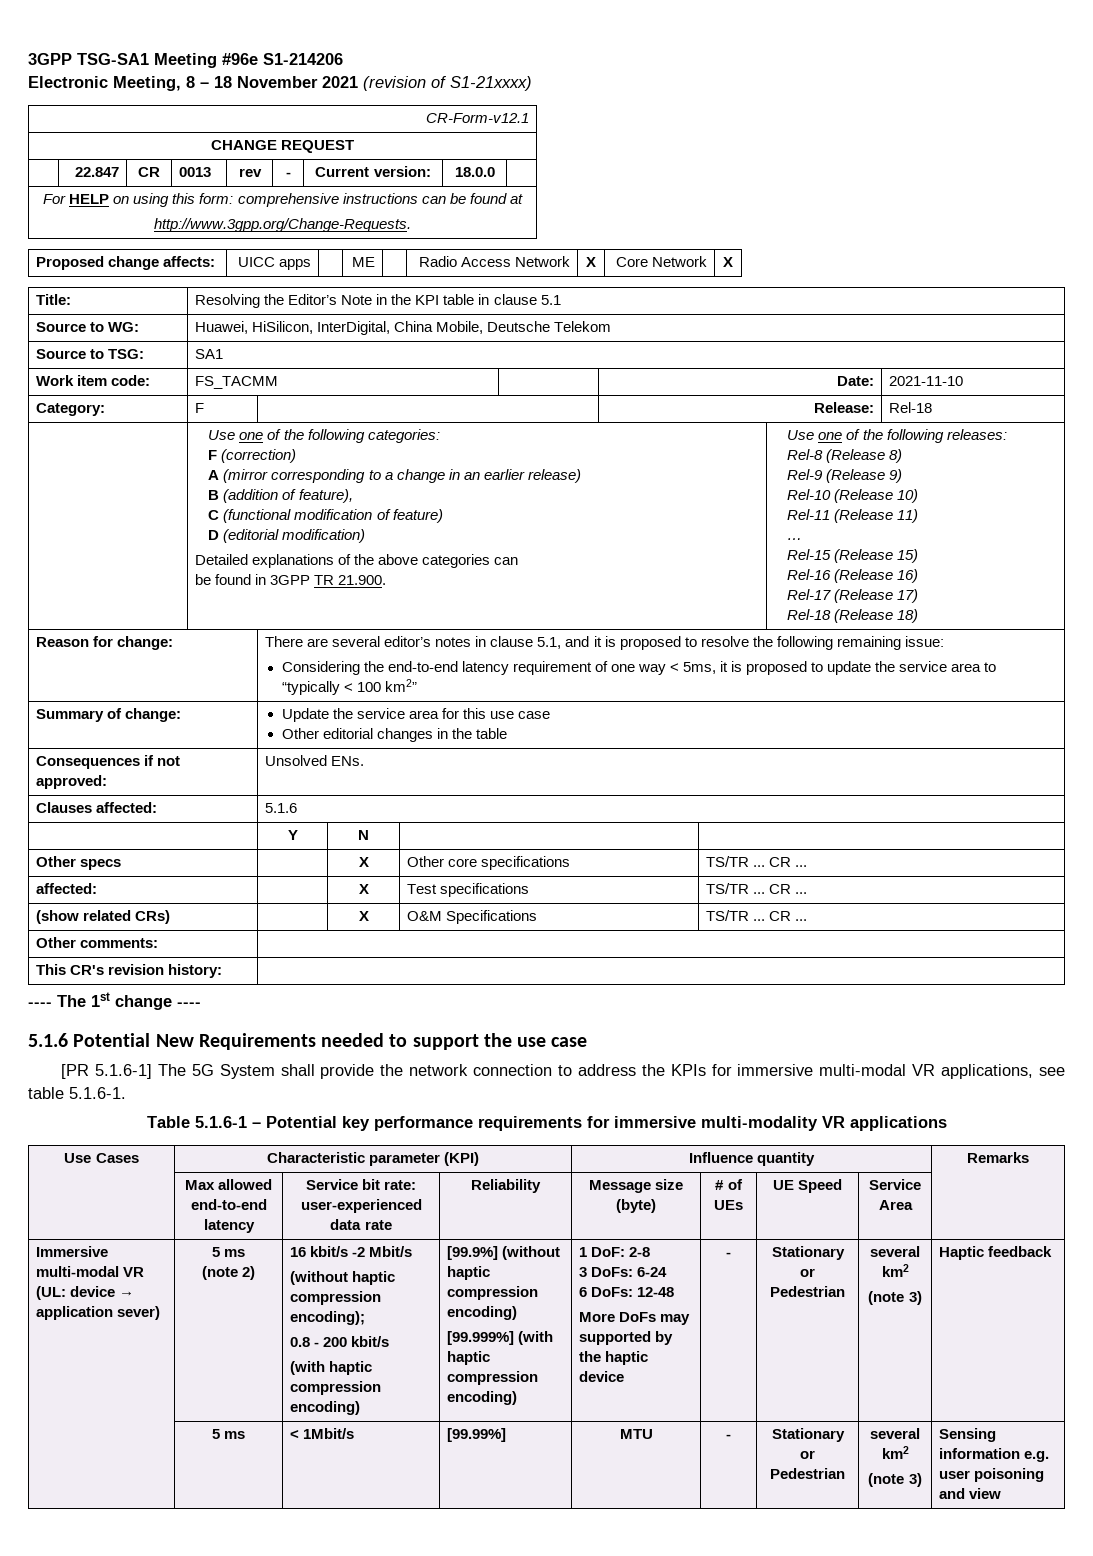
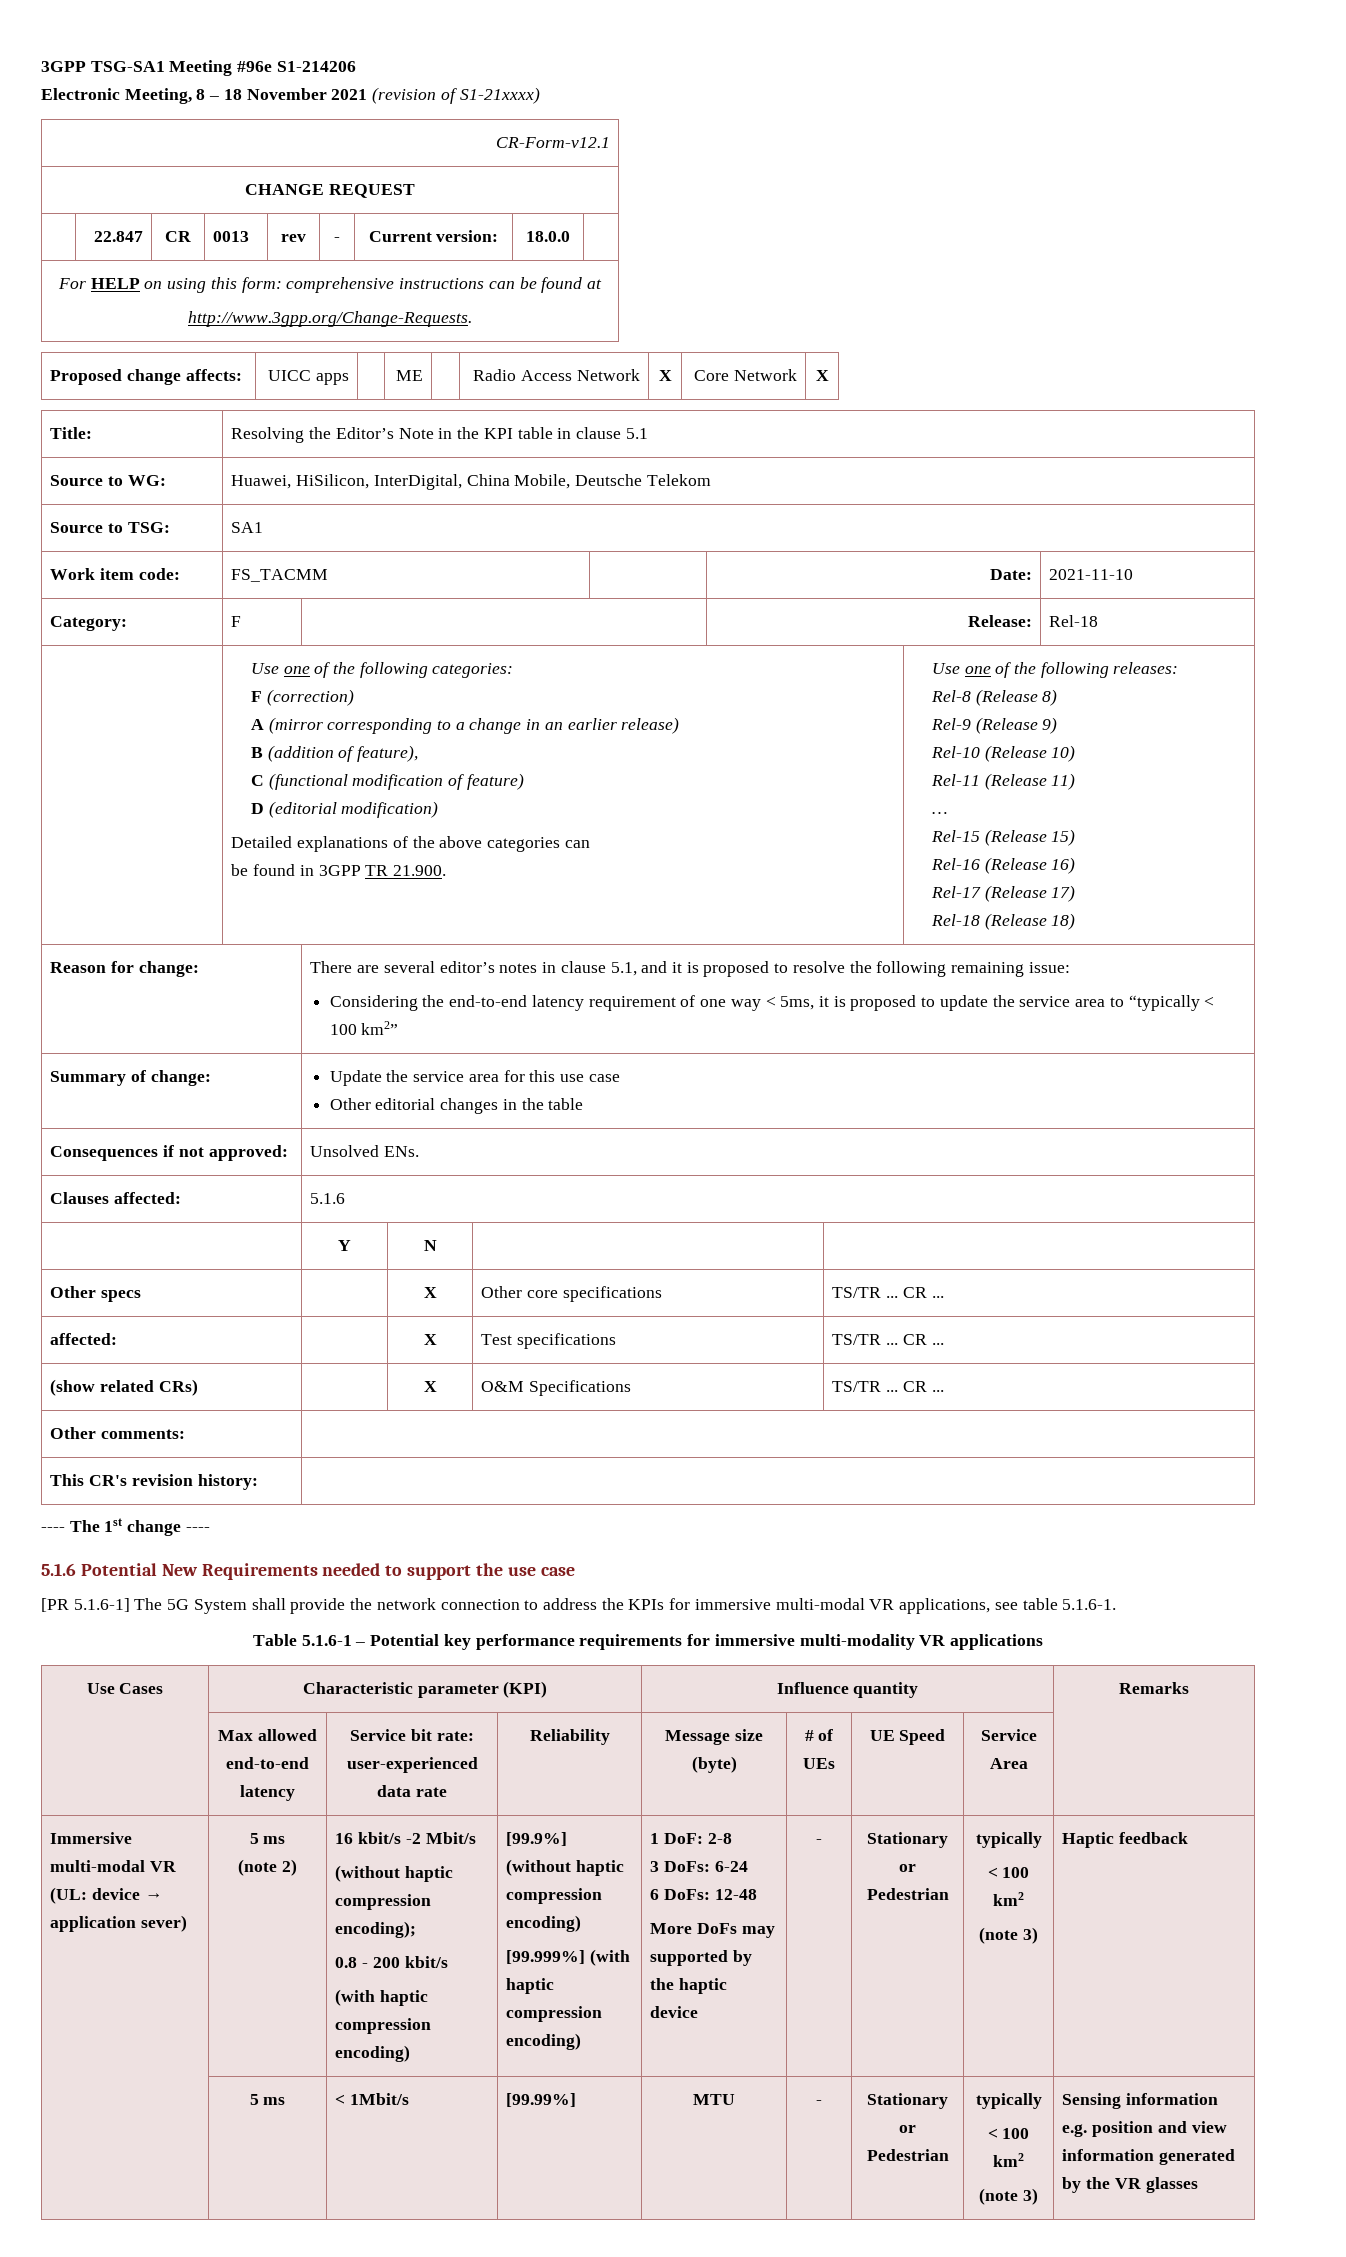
[870,1246,920,1257] several -> [975,1832,1042,1848] [987,1867,1030,1878] typically // < 100
[870,1428,920,1439] several -> [975,2093,1042,2109] [987,2128,1030,2139] typically // < 100
[939,1468,1045,1482] [939,1488,1002,1499] user poisoning and view -> [1092,2121,1227,2137] [1062,2149,1236,2165] [1062,2177,1198,2193] position and view information generated by the VR glasses

